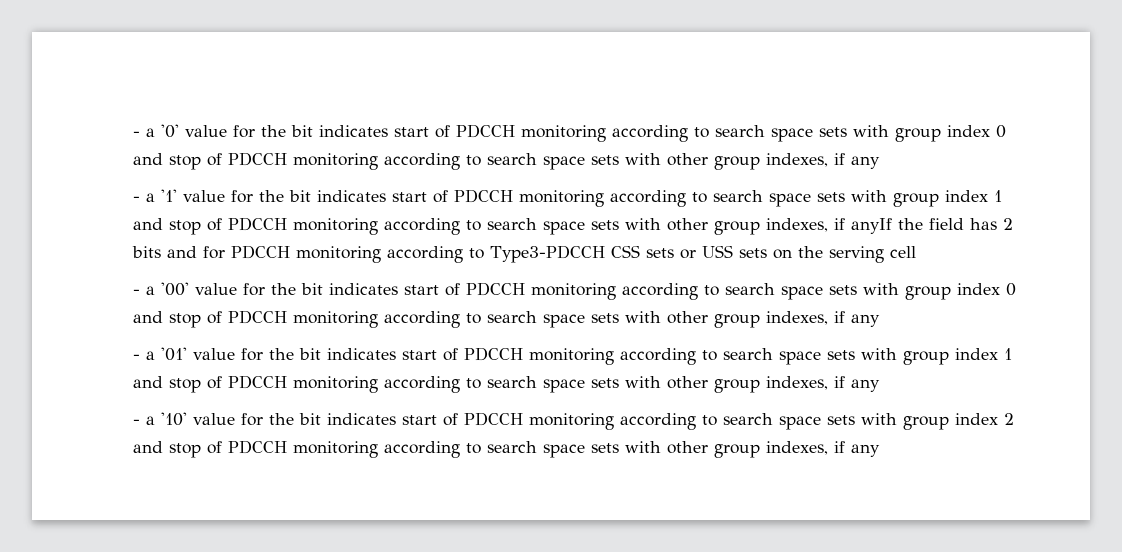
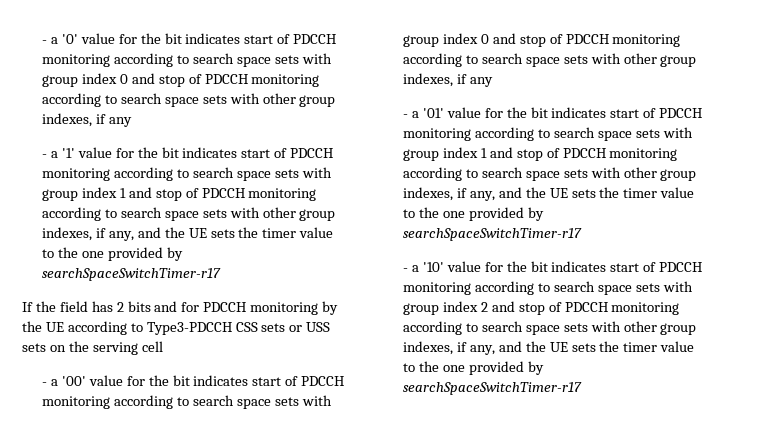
[851,218,893,234] anyIf -> [108,227,334,241] [42,247,183,261] [42,268,222,281] [22,302,33,312] any, and the UE sets the timer value to the one provided by searchSpaceSwitchTimer-r17 // If
(382, 254) none -> [322,301,339,315] [22,321,64,332] by the UE
[851,379,881,392] any -> [469,187,695,201] [403,207,544,221] [403,228,583,241] any, and the UE sets the timer value to the one provided by searchSpaceSwitchTimer-r17
[851,444,881,457] any -> [469,341,695,355] [403,361,544,375] [403,382,583,395] any, and the UE sets the timer value to the one provided by searchSpaceSwitchTimer-r17

